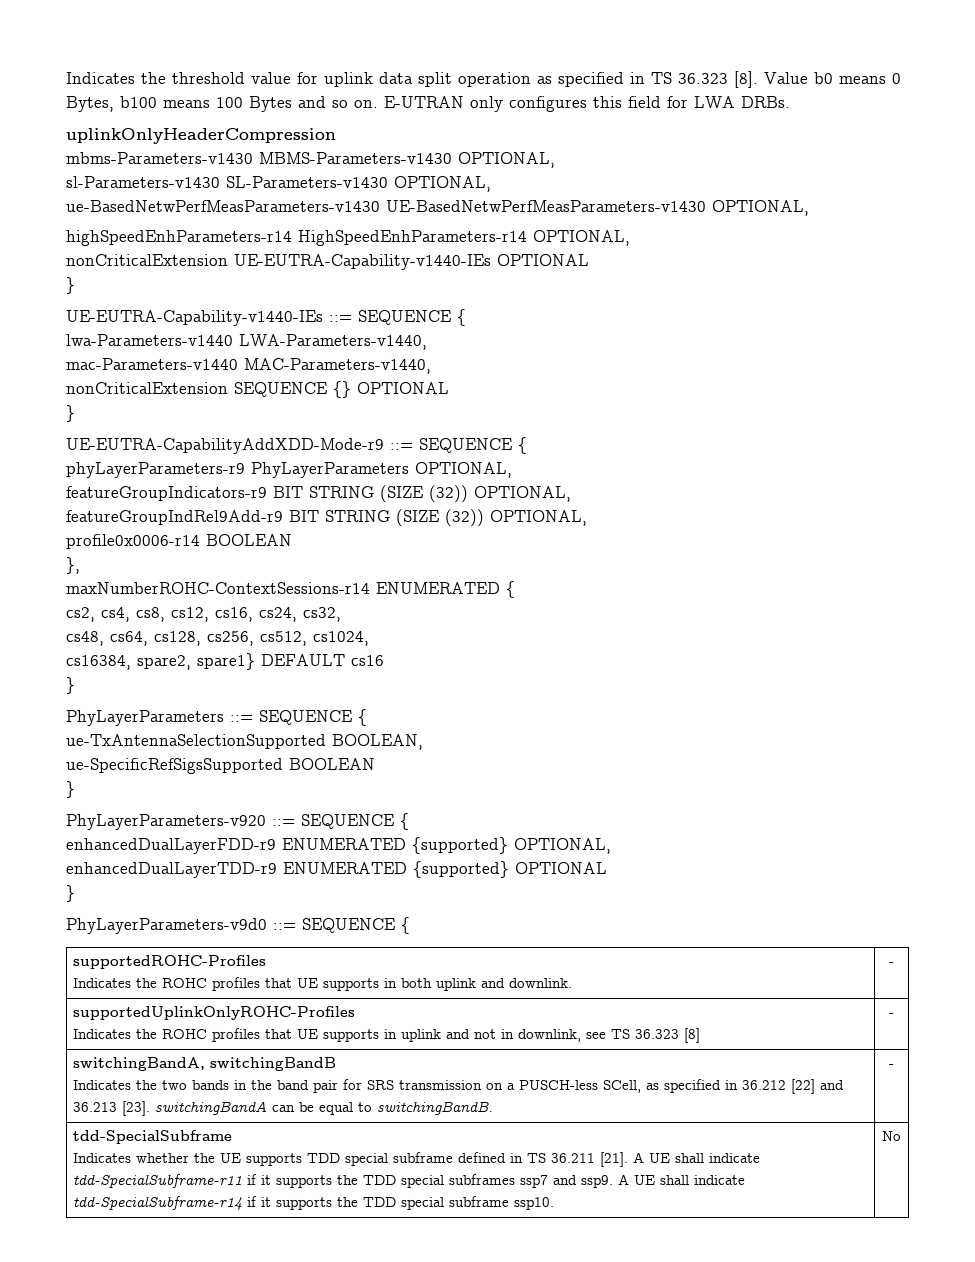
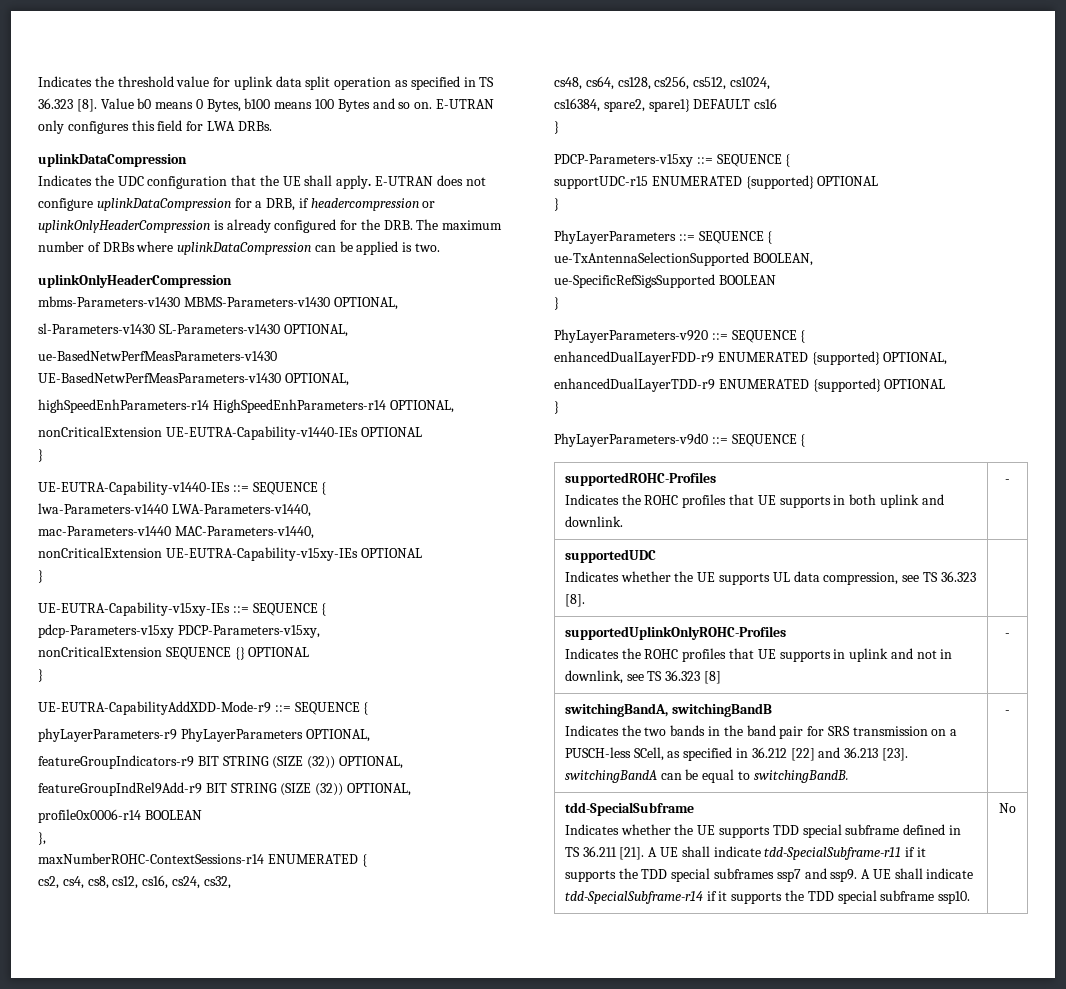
(790, 102) none -> [38,153,187,167] [38,175,486,189] [38,198,436,211] [38,219,503,233] [38,241,441,255] // uplinkDataCompression // Indicates the UDC configuration that the UE shall apply. E-UTRAN does not configure uplinkDataCompression for a DRB, if headercompression or uplinkOnlyHeaderCompression is already configured for the DRB. The maximum number of DRBs where uplinkDataCompression can be applied is two.
(431, 366) none -> [38,547,422,561] [38,570,43,583] [38,602,327,616] [38,624,320,638] // nonCriticalExtension UE-EUTRA-Capability-v15xy-IEs OPTIONAL // } // UE-EUTRA-Capability-v15xy-IEs ::= SEQUENCE { // pdcp-Parameters-v15xy PDCP-Parameters-v15xy,
(75, 685) none -> [554,154,791,167] [554,175,879,189] [554,198,559,211] // PDCP-Parameters-v15xy ::= SEQUENCE { // supportUDC-r15 ENUMERATED {supported} OPTIONAL // }
(894, 964) none -> [564,549,656,563] [564,571,976,585] [564,594,585,607] // supportedUDC // Indicates whether the UE supports UL data compression, see TS 36.323 [8]. |

